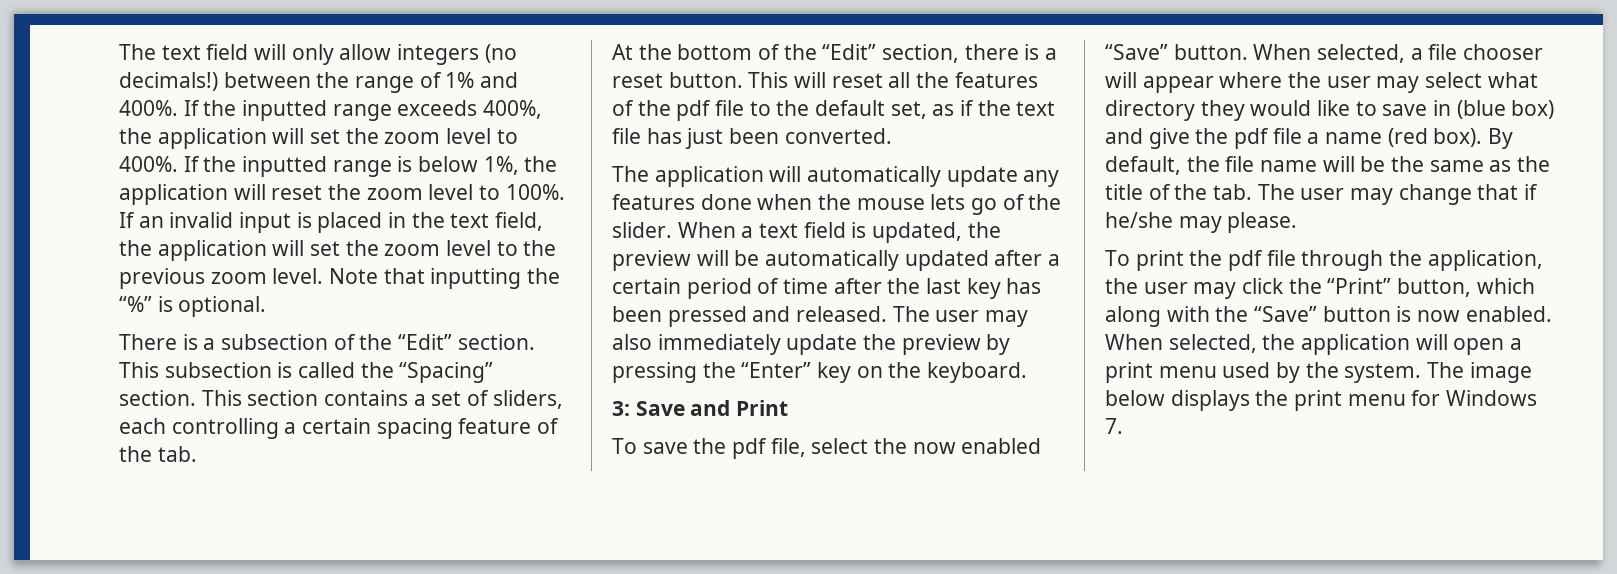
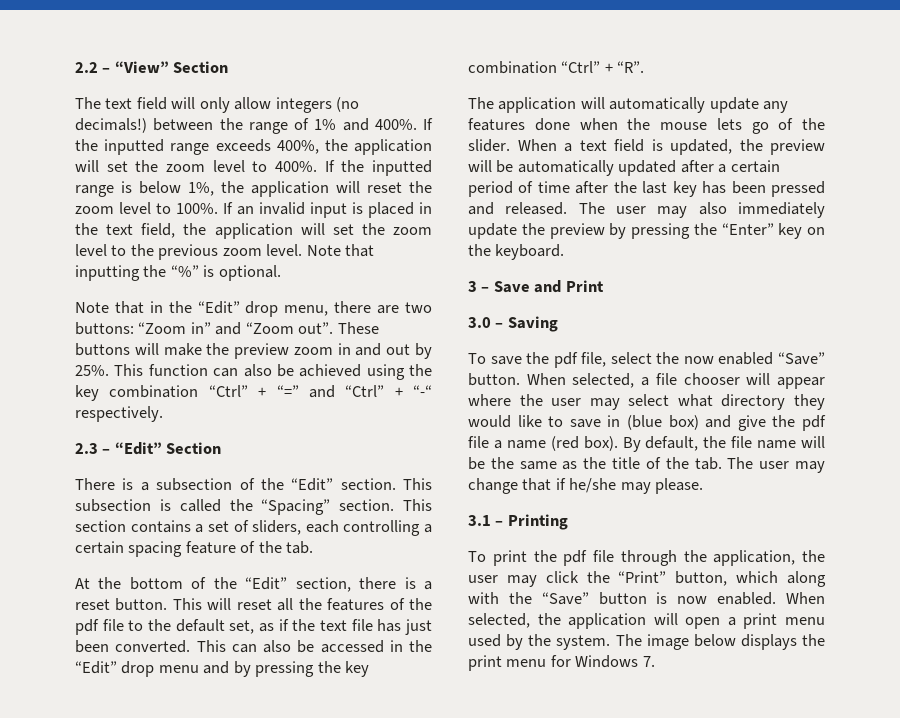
(119, 52) none -> [75,61,229,73] 2.2 – “View” Section //
(267, 306) none -> [75,301,433,317] [75,322,379,335] [75,343,432,359] [75,364,432,380] [75,385,432,401] [75,406,163,422] [75,442,222,455] // Note that in the “Edit” drop menu, there are two buttons: “Zoom in” and “Zoom out”. These buttons will make the preview zoom in and out by 25%. This function can also be achieved using the key combination “Ctrl” + “=” and “Ctrl” + “-“ respectively. // 2.3 – “Edit” Section
(892, 136) none -> [196,640,432,653] [75,661,370,677] [468,61,645,74] This can also be accessed in the “Edit” drop menu and by pressing the key combination “Ctrl” + “R”.
[612,401,630,416] 3: -> [468,281,490,292] 3 –
(789, 408) none -> [468,316,558,332] // 3.0 – Saving
(1298, 222) none -> [468,514,568,530] // 3.1 – Printing

